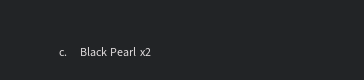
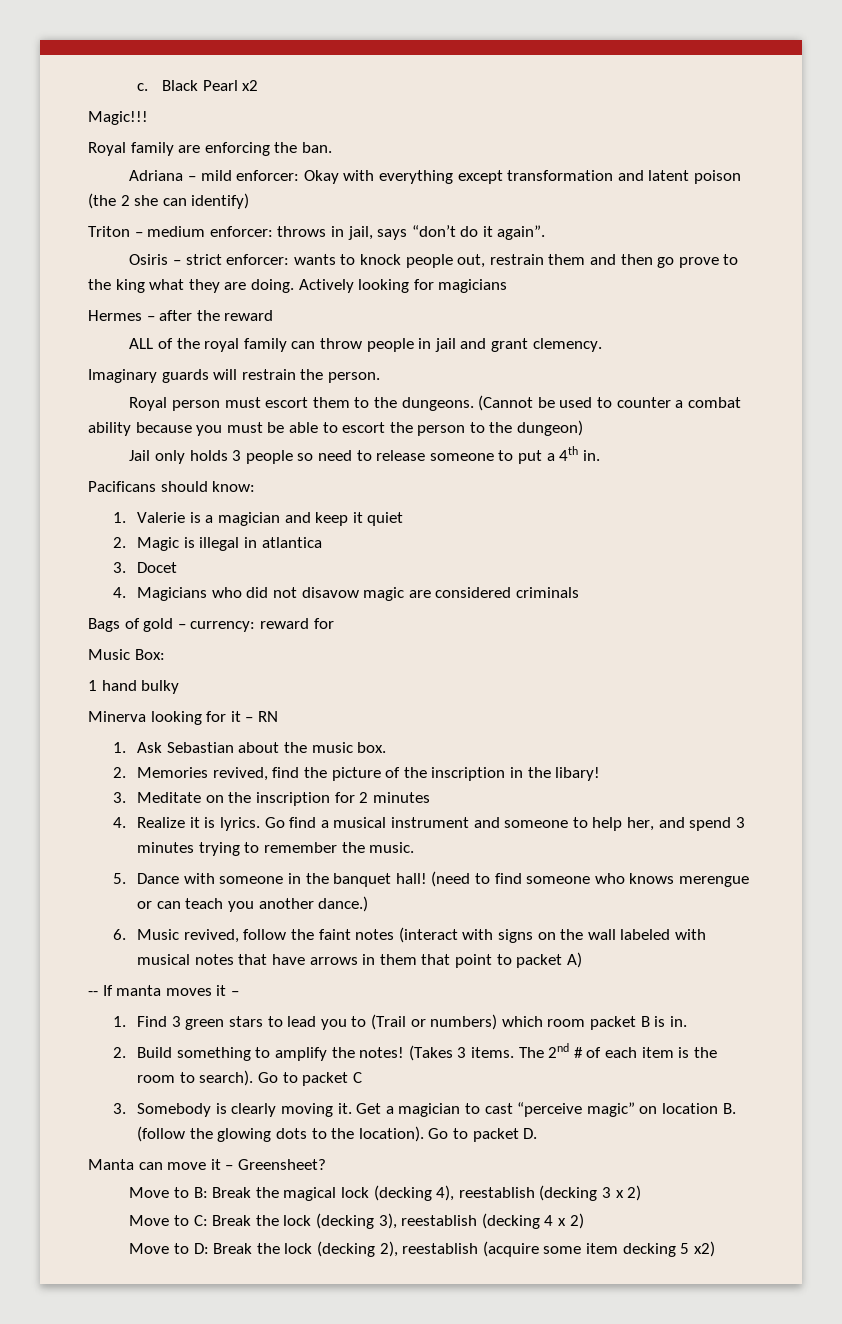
(151, 52) none -> [88,111,148,125] [88,142,332,156] [129,170,741,184] [88,193,250,209] [88,225,546,240] [129,254,739,268] [88,279,508,293] [88,310,274,321] [129,338,602,352] [88,369,380,383] [129,395,741,411] [88,420,584,436] [129,446,600,464] [88,481,256,492] [112,512,404,526] [112,537,322,551] [112,562,178,573] [112,587,579,601] [88,618,334,632] [88,649,165,660] [88,680,180,694] [88,711,278,725] [112,742,387,753] [112,767,601,781] [112,792,430,806] [112,817,745,831] [137,842,415,856] [112,871,749,887] [137,896,369,912] [112,927,706,943] [137,952,582,968] [88,985,239,996] [112,1014,687,1030] [112,1043,717,1061] [137,1070,362,1086] [112,1102,736,1117] [137,1126,538,1142] [88,1159,326,1170] [129,1185,642,1201] [129,1213,584,1229] [129,1241,715,1257] // Magic!!! // Royal family are enforcing the ban. // Adriana – mild enforcer: Okay with everything except transformation and latent poison (the 2 she can identify) // Triton – medium enforcer: throws in jail, says “don’t do it again”. // Osiris – strict enforcer: wants to knock people out, restrain them and then go prove to the king what they are doing. Actively looking for magicians // Hermes – after the reward // ALL of the royal family can throw people in jail and grant clemency. // Imaginary guards will restrain the person. // Royal person must escort them to the dungeons. (Cannot be used to counter a combat ability because you must be able to escort the person to the dungeon) // Jail only holds 3 people so need to release someone to put a 4th in. // Pacificans should know: // 1. Valerie is a magician and keep it quiet // 2. Magic is illegal in atlantica // 3. Docet // 4. Magicians who did not disavow magic are considered criminals // Bags of gold – currency: reward for // Music Box: // 1 hand bulky // Minerva looking for it – RN // 1. Ask Sebastian about the music box. // 2. Memories revived, find the picture of the inscription in the libary! // 3. Meditate on the inscription for 2 minutes // 4. Realize it is lyrics. Go find a musical instrument and someone to help her, and spend 3 minutes trying to remember the music. // 5. Dance with someone in the banquet hall! (need to find someone who knows merengue or can teach you another dance.) // 6. Music revived, follow the faint notes (interact with signs on the wall labeled with musical notes that have arrows in them that point to packet A) // -- If manta moves it – // 1. Find 3 green stars to lead you to (Trail or numbers) which room packet B is in. // 2. Build something to amplify the notes! (Takes 3 items. The 2nd # of each item is the room to search). Go to packet C // 3. Somebody is clearly moving it. Get a magician to cast “perceive magic” on location B. (follow the glowing dots to the location). Go to packet D. // Manta can move it – Greensheet? // Move to B: Break the magical lock (decking 4), reestablish (decking 3 x 2) // Move to C: Break the lock (decking 3), reestablish (decking 4 x 2) // Move to D: Break the lock (decking 2), reestablish (acquire some item decking 5 x2)

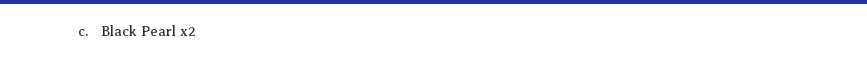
[88,111,148,125] [88,142,332,156] [129,170,741,184] [88,193,250,209] [88,225,546,240] [129,254,739,268] [88,279,508,293] [88,310,274,321] [129,338,602,352] [88,369,380,383] [129,395,741,411] [88,420,584,436] [129,446,600,464] [88,481,256,492] [112,512,404,526] [112,537,322,551] [112,562,178,573] [112,587,579,601] [88,618,334,632] [88,649,165,660] [88,680,180,694] [88,711,278,725] [112,742,387,753] [112,767,601,781] [112,792,430,806] [112,817,745,831] [137,842,415,856] [112,871,749,887] [137,896,369,912] [112,927,706,943] [137,952,582,968] [88,985,239,996] [112,1014,687,1030] [112,1043,717,1061] [137,1070,362,1086] [112,1102,736,1117] [137,1126,538,1142] [88,1159,326,1170] [129,1185,642,1201] [129,1213,584,1229] [129,1241,715,1257] // Magic!!! // Royal family are enforcing the ban. // Adriana – mild enforcer: Okay with everything except transformation and latent poison (the 2 she can identify) // Triton – medium enforcer: throws in jail, says “don’t do it again”. // Osiris – strict enforcer: wants to knock people out, restrain them and then go prove to the king what they are doing. Actively looking for magicians // Hermes – after the reward // ALL of the royal family can throw people in jail and grant clemency. // Imaginary guards will restrain the person. // Royal person must escort them to the dungeons. (Cannot be used to counter a combat ability because you must be able to escort the person to the dungeon) // Jail only holds 3 people so need to release someone to put a 4th in. // Pacificans should know: // 1. Valerie is a magician and keep it quiet // 2. Magic is illegal in atlantica // 3. Docet // 4. Magicians who did not disavow magic are considered criminals // Bags of gold – currency: reward for // Music Box: // 1 hand bulky // Minerva looking for it – RN // 1. Ask Sebastian about the music box. // 2. Memories revived, find the picture of the inscription in the libary! // 3. Meditate on the inscription for 2 minutes // 4. Realize it is lyrics. Go find a musical instrument and someone to help her, and spend 3 minutes trying to remember the music. // 5. Dance with someone in the banquet hall! (need to find someone who knows merengue or can teach you another dance.) // 6. Music revived, follow the faint notes (interact with signs on the wall labeled with musical notes that have arrows in them that point to packet A) // -- If manta moves it – // 1. Find 3 green stars to lead you to (Trail or numbers) which room packet B is in. // 2. Build something to amplify the notes! (Takes 3 items. The 2nd # of each item is the room to search). Go to packet C // 3. Somebody is clearly moving it. Get a magician to cast “perceive magic” on location B. (follow the glowing dots to the location). Go to packet D. // Manta can move it – Greensheet? // Move to B: Break the magical lock (decking 4), reestablish (decking 3 x 2) // Move to C: Break the lock (decking 3), reestablish (decking 4 x 2) // Move to D: Break the lock (decking 2), reestablish (acquire some item decking 5 x2) -> (196, 31) none

